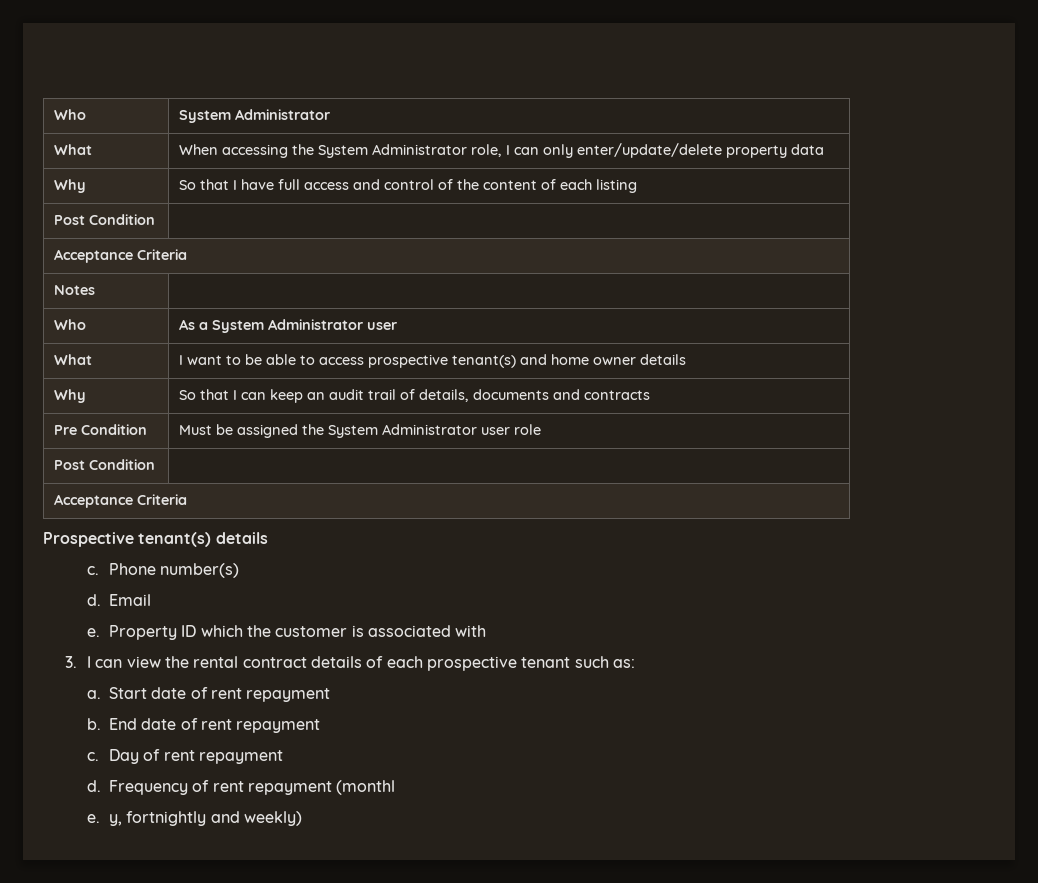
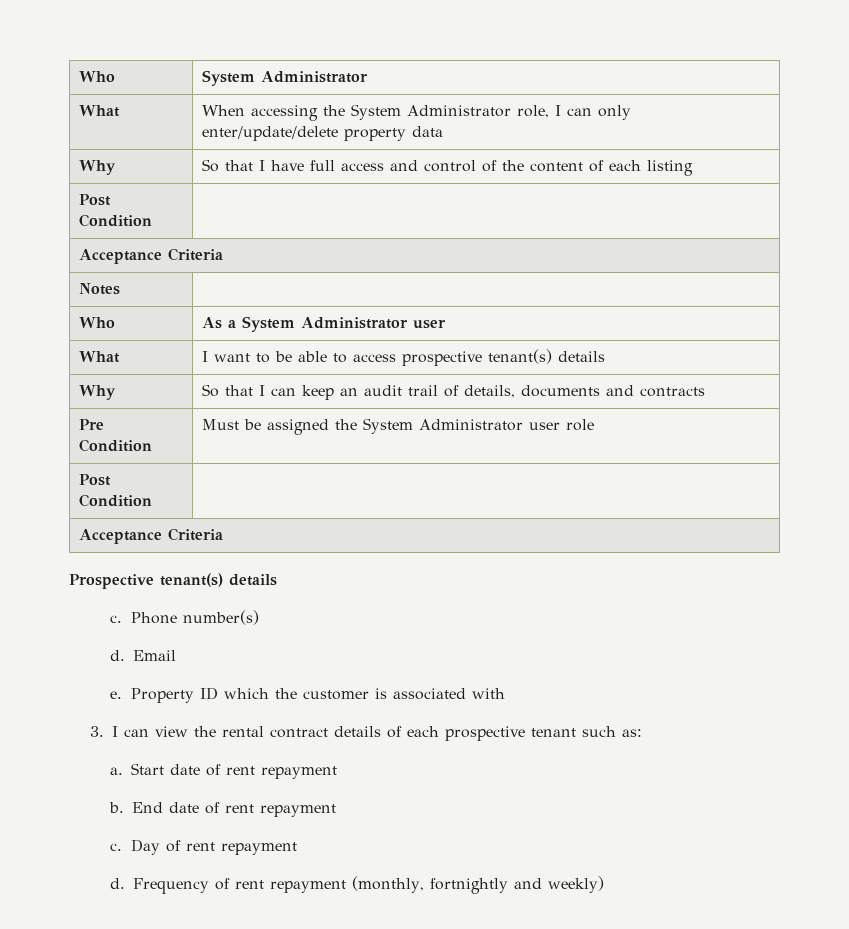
[520,354,637,365] and home owner -> (553, 356) none
[336,780,396,795] [87,814,123,826] (monthl // e. y, -> [352,876,425,893] (monthly,

